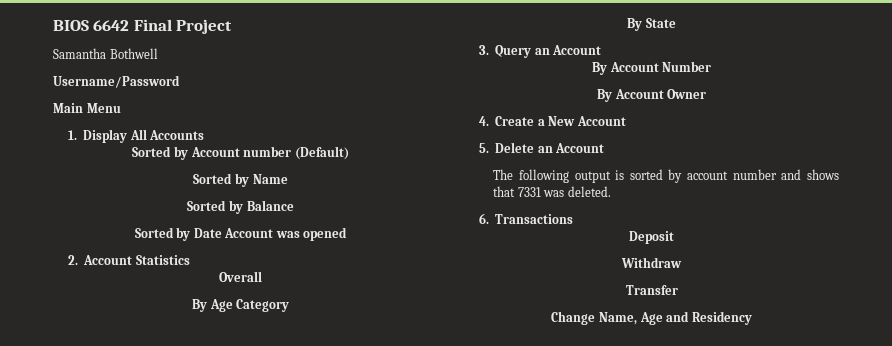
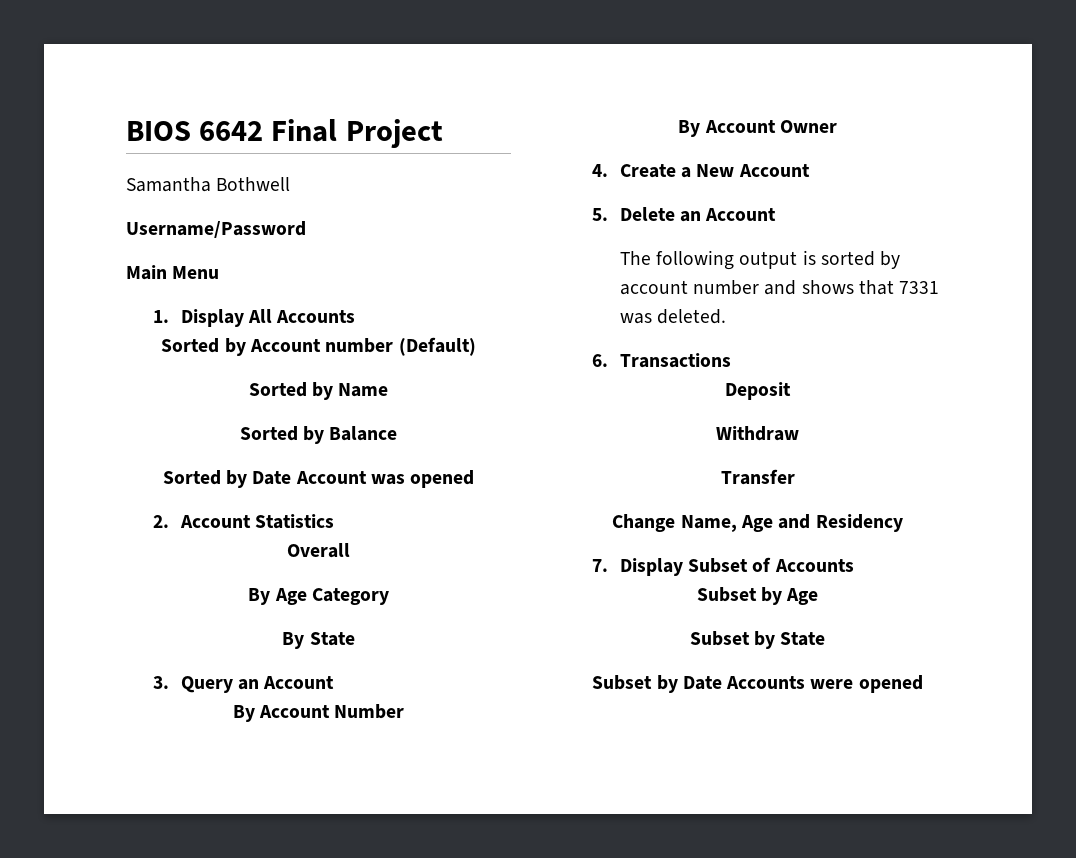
(752, 318) none -> [592,557,854,576] [696,587,819,605] [689,631,826,649] [592,675,923,693] // 7. Display Subset of Accounts // Subset by Age // Subset by State // Subset by Date Accounts were opened

